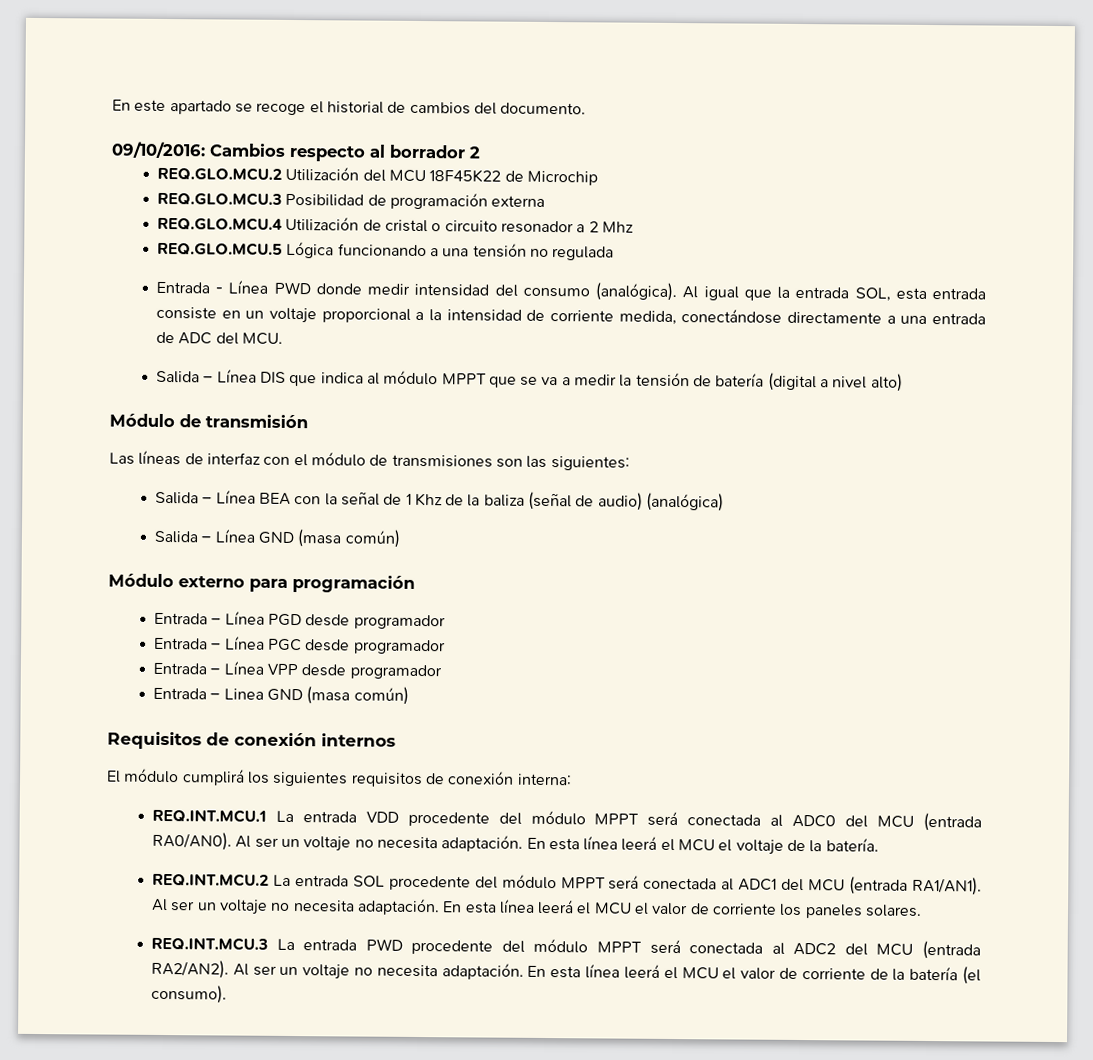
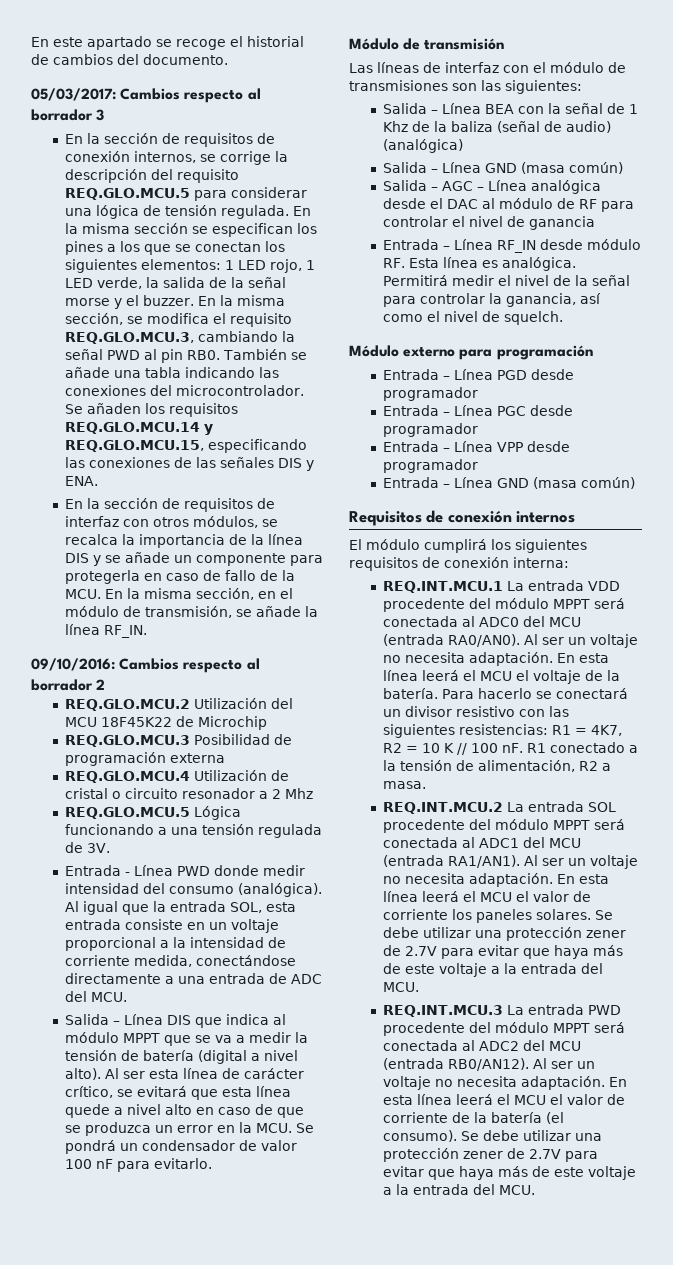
(587, 108) none -> [31,88,261,103] [31,109,105,121] [65,133,276,147] [65,151,289,165] [65,169,240,183] [65,187,308,201] [65,205,312,219] [65,223,318,237] [65,241,286,255] [65,259,316,273] [65,277,287,289] [65,295,286,309] [65,313,293,327] [65,331,296,344] [65,349,308,363] [65,367,280,378] [65,385,305,396] [65,403,239,417] [65,422,214,435] [65,439,308,453] [65,457,315,471] [65,476,99,486] [65,498,276,512] [65,516,279,528] [65,534,304,548] [65,552,324,566] [65,570,296,584] [65,588,294,600] [65,606,319,618] [65,624,148,638] // 05/03/2017: Cambios respecto al borrador 3 // En la sección de requisitos de conexión internos, se corrige la descripción del requisito REQ.GLO.MCU.5 para considerar una lógica de tensión regulada. En la misma sección se especifican los pines a los que se conectan los siguientes elementos: 1 LED rojo, 1 LED verde, la salida de la señal morse y el buzzer. En la misma sección, se modifica el requisito REQ.GLO.MCU.3, cambiando la señal PWD al pin RB0. También se añade una tabla indicando las conexiones del microcontrolador. Se añaden los requisitos REQ.GLO.MCU.14 y REQ.GLO.MCU.15, especificando las conexiones de las señales DIS y ENA. // En la sección de requisitos de interfaz con otros módulos, se recalca la importancia de la línea DIS y se añade un componente para protegerla en caso de fallo de la MCU. En la misma sección, en el módulo de transmisión, se añade la línea RF_IN.
[529,248,549,258] no -> (255, 829) none
(615, 253) none -> [65,842,111,853] de 3V.
[870,373,903,392] alto) -> [65,1068,305,1080] [65,1086,292,1100] [65,1104,305,1118] [65,1122,315,1136] [65,1140,298,1154] [65,1158,213,1172] alto). Al ser esta línea de carácter crítico, se evitará que esta línea quede a nivel alto en caso de que se produzca un error en la MCU. Se pondrá un condensador de valor 100 nF para evitarlo.
(400, 538) none -> [383,180,602,194] [383,198,635,212] [383,216,596,230] [383,239,642,253] [383,257,577,271] [383,275,631,286] [383,293,602,307] [383,311,564,325] // Salida – AGC – Línea analógica desde el DAC al módulo de RF para controlar el nivel de ganancia // Entrada – Línea RF_IN desde módulo RF. Esta línea es analógica. Permitirá medir el nivel de la señal para controlar la ganancia, así como el nivel de squelch.
[223,688,264,700] Linea -> [454,477,494,488] Línea
(879, 845) none -> [442,688,629,699] [383,706,570,717] [383,724,623,738] [383,742,639,755] [383,760,612,772] [383,781,427,789] Para hacerlo se conectará un divisor resistivo con las siguientes resistencias: R1 = 4K7, R2 = 10 K // 100 nF. R1 conectado a la tensión de alimentación, R2 a masa.
(923, 910) none -> [595,910,614,920] [383,927,627,941] [383,945,624,959] [383,963,604,977] [383,982,420,992] Se debe utilizar una protección zener de 2.7V para evitar que haya más de este voltaje a la entrada del MCU.
[150,959,229,979] RA2/AN2). -> [448,1058,530,1071] RB0/AN12).
(227, 994) none -> [461,1130,603,1141] [383,1148,599,1162] [383,1166,637,1180] [383,1184,536,1195] Se debe utilizar una protección zener de 2.7V para evitar que haya más de este voltaje a la entrada del MCU.

